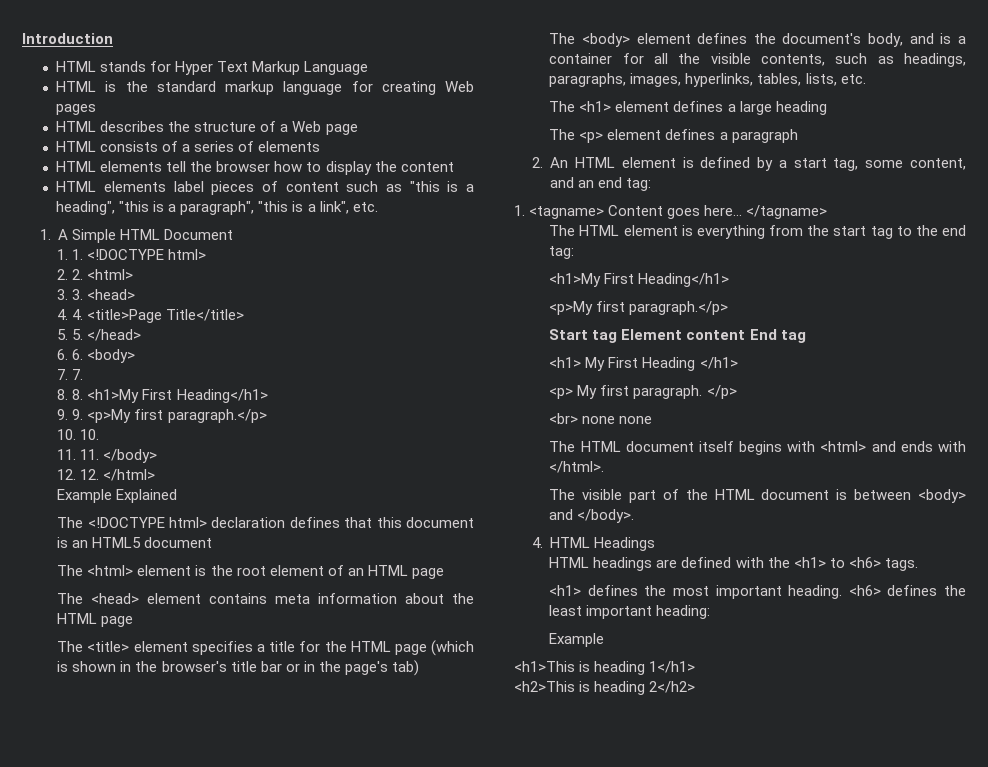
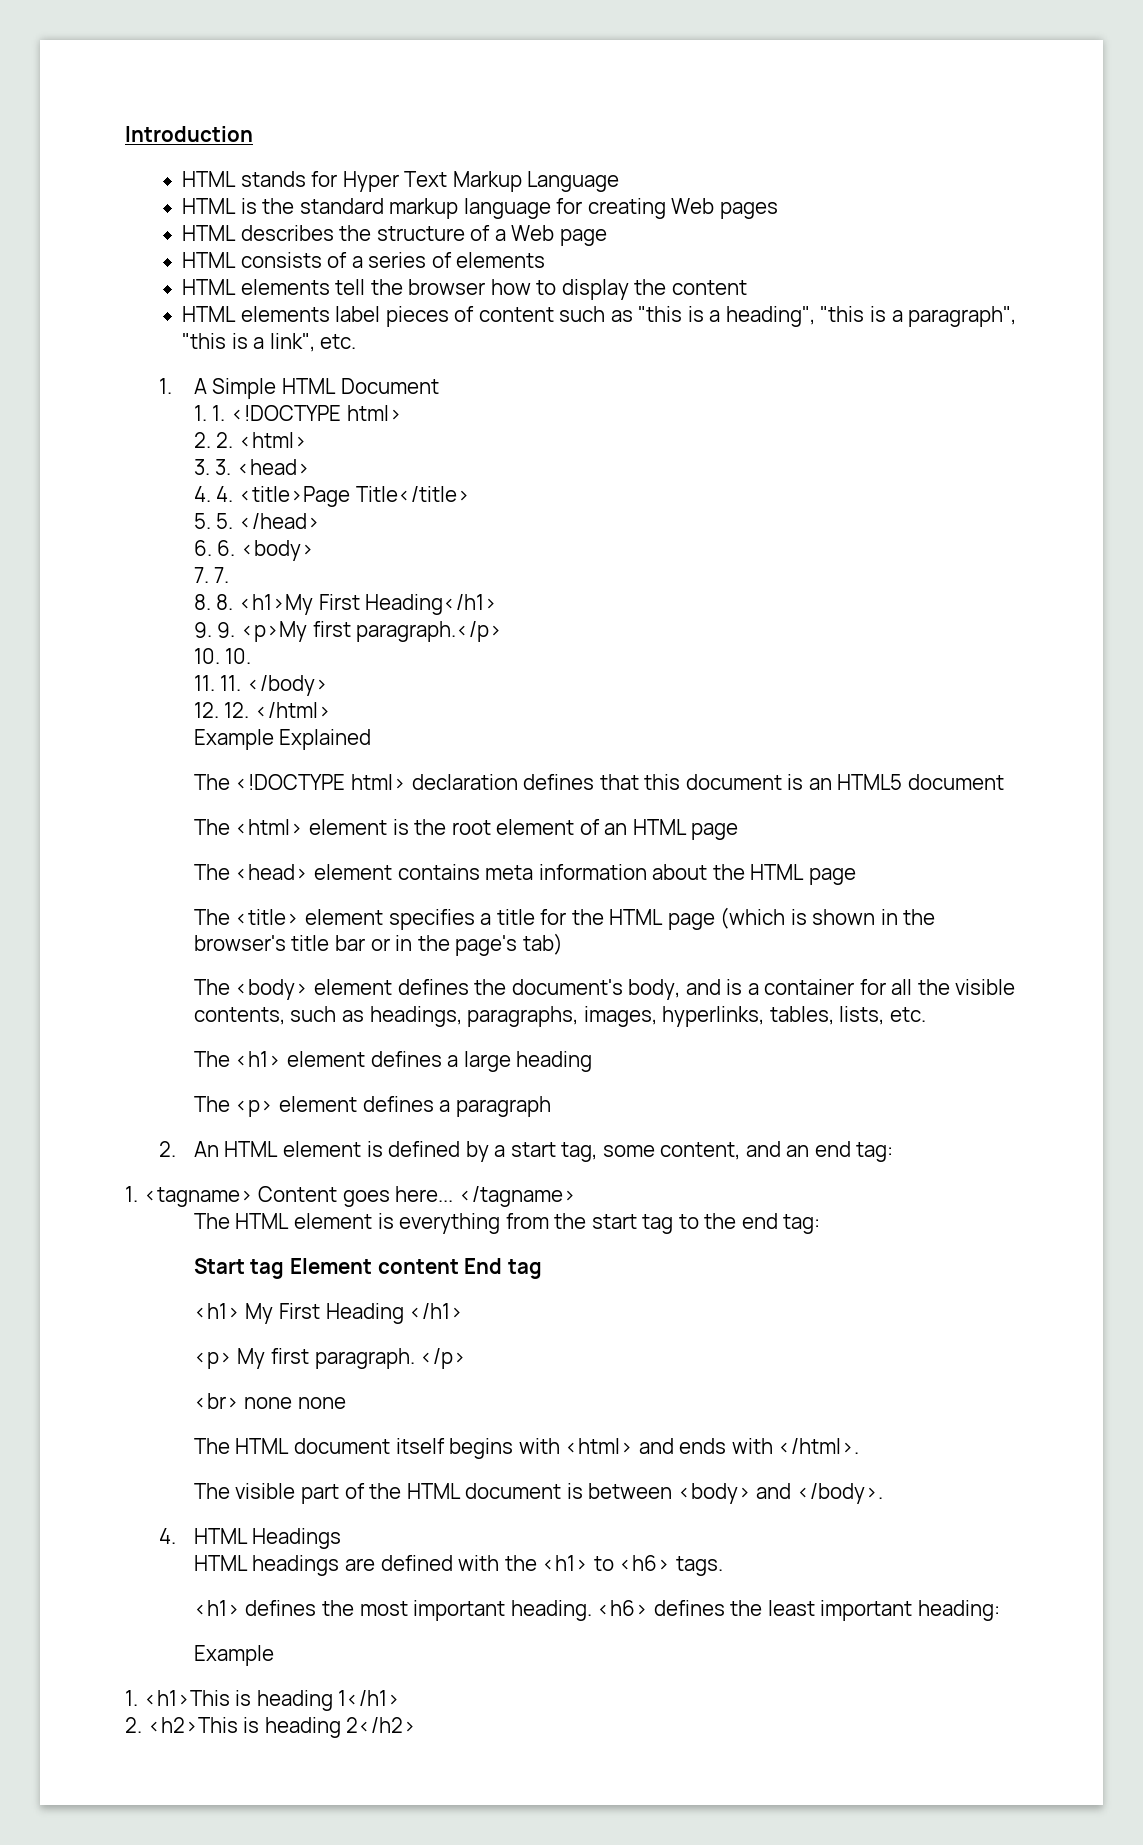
[549,273,730,287] [549,301,729,315] // <h1>My First Heading</h1> // <p>My first paragraph.</p> -> (821, 1224) none
(605, 640) none -> [125,1690,138,1706] 1.
(696, 667) none -> [125,1717,142,1733] 2.

